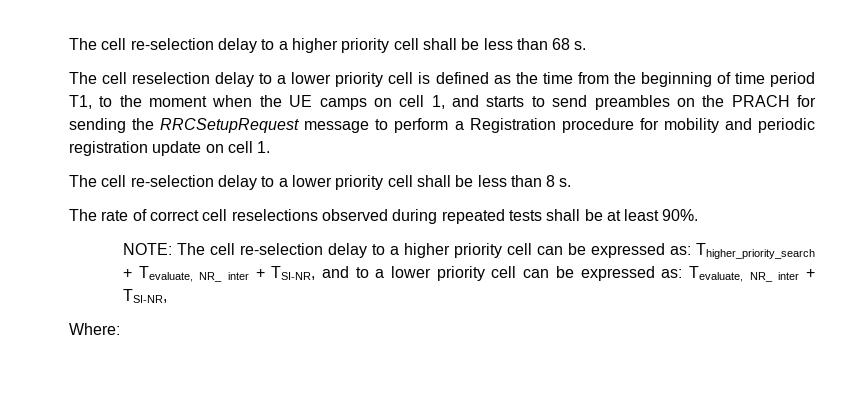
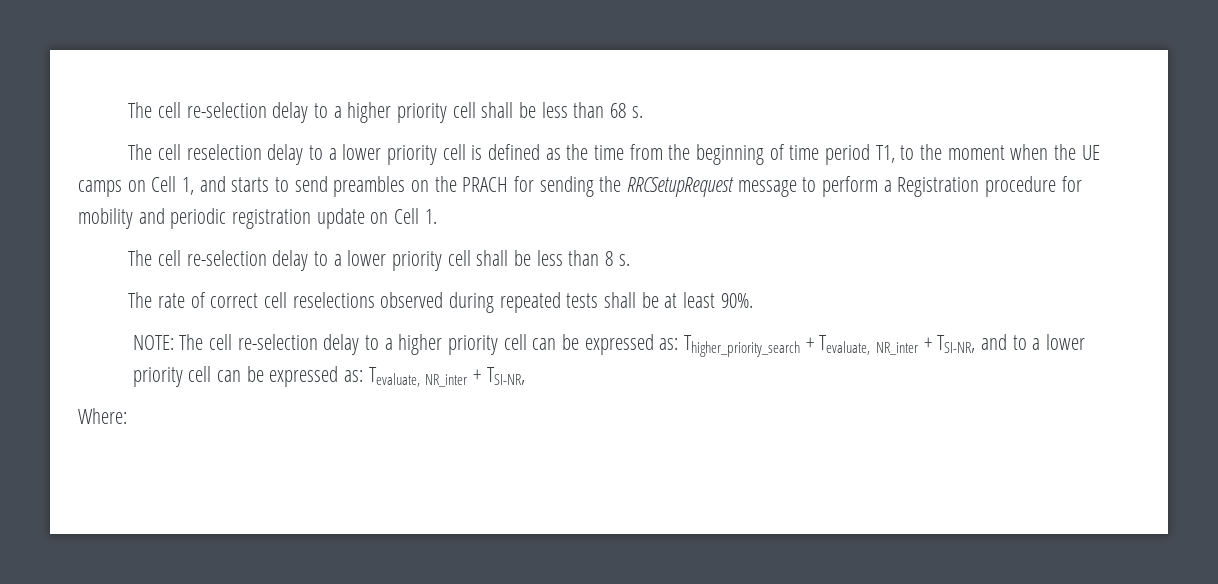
[399,95,425,107] cell -> [151,176,177,192] Cell
[227,141,253,153] cell -> [394,208,420,224] Cell
[199,272,249,282] NR_ inter -> [875,342,918,355] NR_inter
[749,272,800,282] NR_ inter -> [425,374,468,387] NR_inter

